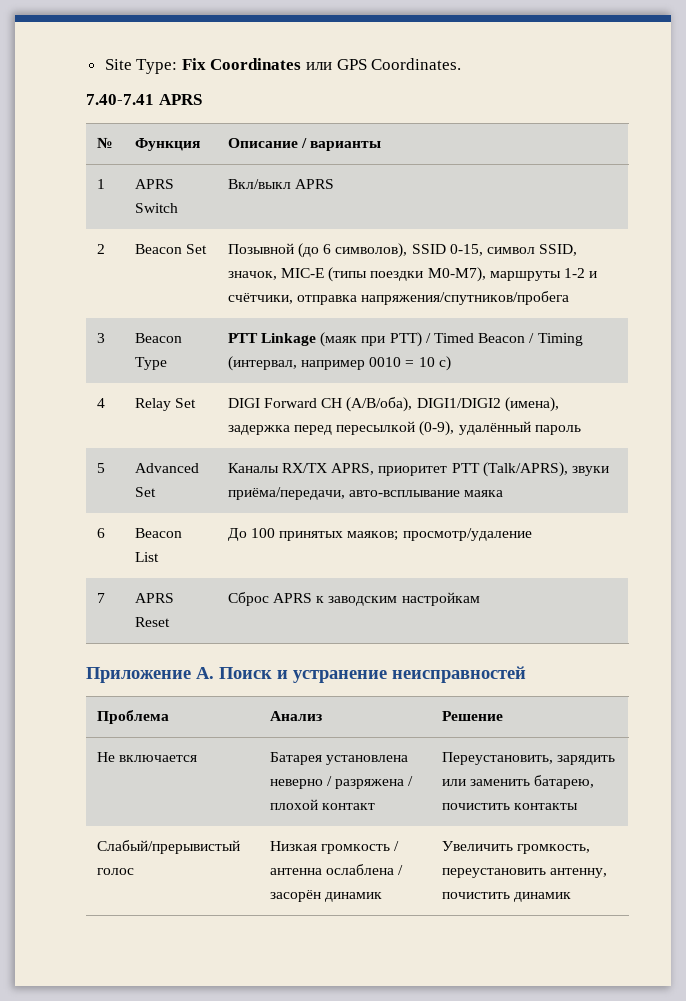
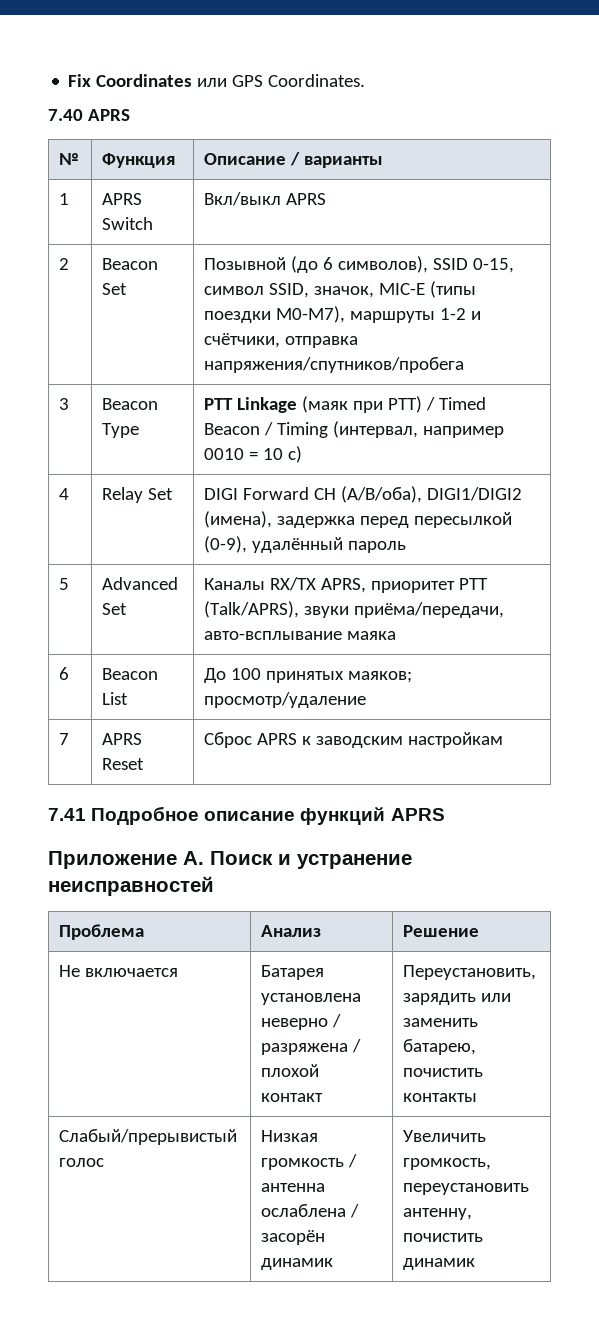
[104,59,178,74] Site Type: -> (68, 80) none
[86,94,154,105] 7.40-7.41 -> [48,109,83,121] 7.40
(480, 599) none -> [48,806,445,825] // 7.41 Подробное описание функций APRS

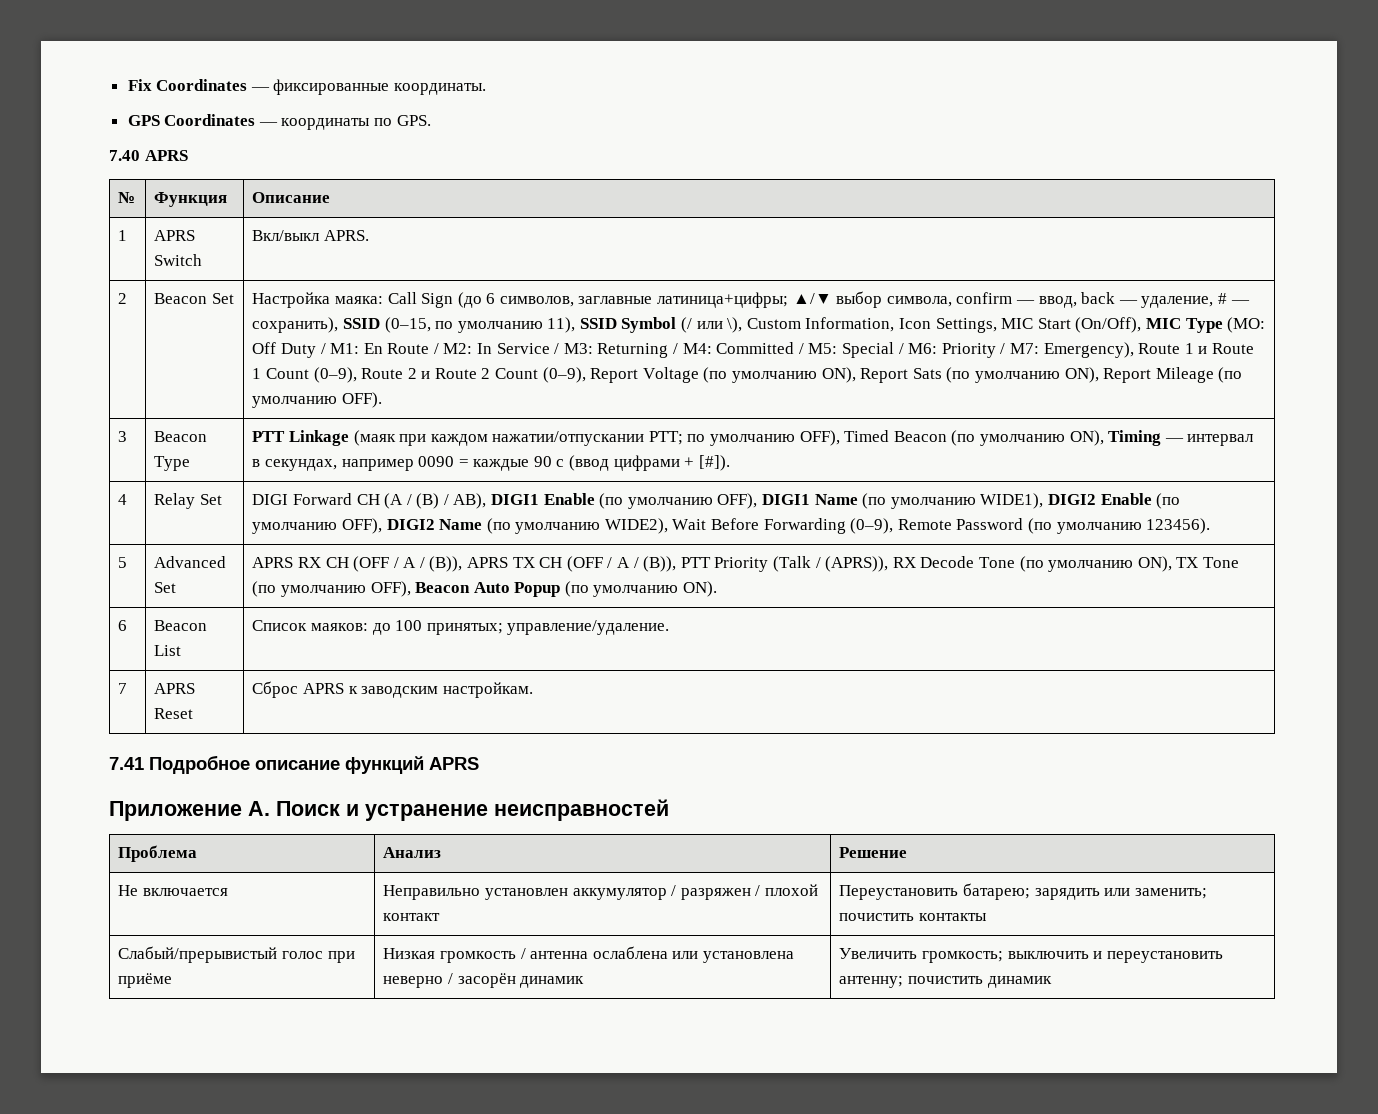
[197,74,366,87] или GPS Coordinates. -> [250,79,487,95] [127,114,431,130] — фиксированные координаты. // GPS Coordinates — координаты по GPS.
[290,152,384,168] / варианты -> (331, 197) none
[286,193,327,205] APRS -> [323,230,369,241] APRS.
[204,256,515,273] [204,281,477,298] [204,306,482,323] [204,333,359,348] [204,357,465,373] Позывной (до 6 символов), SSID 0-15, символ SSID, значок, MIC-E (типы поездки M0-M7), маршруты 1-2 и счётчики, отправка напряжения/спутников/пробега -> [252,291,1250,308] [252,317,1266,333] [252,342,1254,358] [252,367,1243,383] [252,392,382,408] Настройка маяка: Call Sign (до 6 символов, заглавные латиница+цифры; ▲/▼ выбор символа, confirm — ввод, back — удаление, # — сохранить), SSID (0–15, по умолчанию 11), SSID Symbol (/ или \), Custom Information, Icon Settings, MIC Start (On/Off), MIC Type (MO: Off Duty / M1: En Route / M2: In Service / M3: Returning / M4: Committed / M5: Special / M6: Priority / M7: Emergency), Route 1 и Route 1 Count (0–9), Route 2 и Route 2 Count (0–9), Report Voltage (по умолчанию ON), Report Sats (по умолчанию ON), Report Mileage (по умолчанию OFF).
[388,396,487,413] [204,421,505,438] [204,446,303,463] PTT) / Timed Beacon / Timing (интервал, например 0010 = 10 с) -> [430,430,1255,446] [252,455,730,471] каждом нажатии/отпускании PTT; по умолчанию OFF), Timed Beacon (по умолчанию ON), Timing — интервал в секундах, например 0090 = каждые 90 с (ввод цифрами + [#]).
[341,486,523,503] [204,511,513,528] [204,536,407,553] [59,578,70,590] [102,577,179,590] [102,603,128,615] [204,577,489,593] [204,601,505,618] [204,631,397,640] [59,667,70,680] [102,668,159,680] [102,692,129,705] [204,668,413,683] [204,692,367,708] (A/B/оба), DIGI1/DIGI2 (имена), задержка перед пересылкой (0-9), удалённый пароль // 5 | Advanced Set | Каналы RX/TX APRS, приоритет PTT (Talk/APRS), звуки приёма/передачи, авто-всплывание маяка // 6 | Beacon List | До 100 принятых маяков; просмотр/удаление -> [384,493,1181,509] [252,518,1211,534] [118,557,128,568] [154,556,227,568] [154,582,177,593] [252,556,1239,572] [252,581,718,597] [118,620,128,631] [154,620,208,631] [154,645,182,656] [252,620,670,635] (A / (B) / AB), DIGI1 Enable (по умолчанию OFF), DIGI1 Name (по умолчанию WIDE1), DIGI2 Enable (по умолчанию OFF), DIGI2 Name (по умолчанию WIDE2), Wait Before Forwarding (0–9), Remote Password (по умолчанию 123456). // 5 | Advanced Set | APRS RX CH (OFF / A / (B)), APRS TX CH (OFF / A / (B)), PTT Priority (Talk / (APRS)), RX Decode Tone (по умолчанию ON), TX Tone (по умолчанию OFF), Beacon Auto Popup (по умолчанию ON). // 6 | Beacon List | Список маяков: до 100 принятых; управление/удаление.
[408,732,504,748] настройкам -> [442,682,533,698] настройкам.
[261,965,325,980] [261,993,362,1005] [261,1014,342,1030] [261,1039,362,1055] [261,1064,320,1077] [261,1093,324,1102] [403,965,537,980] [403,993,512,1005] [403,1018,479,1027] [403,1039,477,1055] Батарея установлена неверно / разряжена / плохой контакт | Переустановить, зарядить или заменить батарею, -> [383,884,818,900] [383,913,441,921] [839,883,1207,900] Неправильно установлен аккумулятор / разряжен / плохой контакт | Переустановить батарею; зарядить или заменить;
(105, 1162) none -> [327,951,355,963] [118,973,173,988] при приёме
(347, 1210) none -> [672,951,794,963] [383,976,444,988] или установлена неверно
[403,1158,492,1170] [403,1183,530,1195] [403,1208,473,1220] громкость, переустановить антенну, -> [921,951,1223,963] [839,976,904,988] громкость; выключить и переустановить антенну;

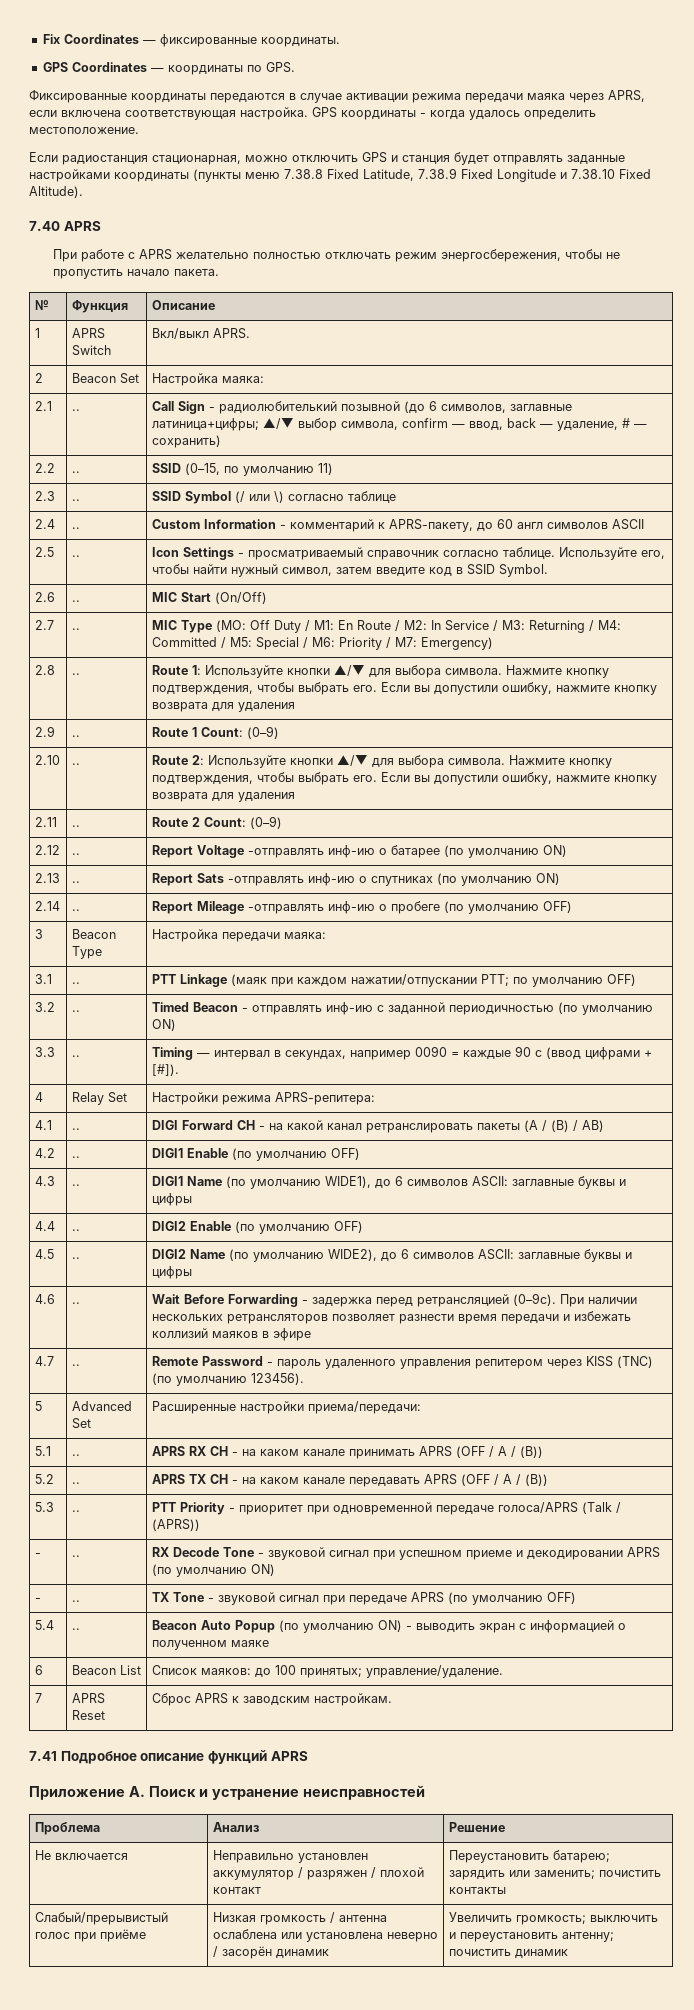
[109,150,188,161] 7.40 APRS -> [29,90,645,103] [29,107,596,120] [29,127,139,134] [29,152,625,165] [29,168,651,182] [29,186,83,198] [29,221,101,231] [53,249,621,262] [53,269,220,279] Фиксированные координаты передаются в случае активации режима передачи маяка через APRS, если включена соответствующая настройка. GPS координаты - когда удалось определить местоположение. // Если радиостанция стационарная, можно отключить GPS и станция будет отправлять заданные настройками координаты (пункты меню 7.38.8 Fixed Latitude, 7.38.9 Fixed Longitude и 7.38.10 Fixed Altitude). // 7.40 APRS // При работе с APRS желательно полностью отключать режим энергосбережения, чтобы не пропустить начало пакета.
[387,292,454,308] Call Sign -> [34,401,52,411] [71,409,80,411] [151,401,400,414] // 2.1 | .. | Call Sign - радиолюбителький позывной
[252,317,339,333] сохранить), -> [151,435,221,448] [34,463,55,473] [71,471,80,473] сохранить) // 2.2 | .. |
[547,317,576,333] 11), -> [317,463,333,475] [34,491,55,501] [71,499,80,501] 11) // 2.3 | .. |
[727,317,1142,333] \), Custom Information, Icon Settings, MIC Start (On/Off), -> [273,491,396,503] [34,519,55,529] [71,527,80,529] [151,519,644,532] [34,547,54,557] [71,555,80,557] [151,547,665,560] [151,564,548,577] [34,592,55,602] [71,600,80,602] [151,592,267,604] [34,620,54,630] [71,628,80,630] \) согласно таблице // 2.4 | .. | Custom Information - комментарий к APRS-пакету, до 60 англ символов ASCII // 2.5 | .. | Icon Settings - просматриваемый справочник согласно таблице. Используйте его, чтобы найти нужный символ, затем введите код в SSID Symbol. // 2.6 | .. | MIC Start (On/Off) // 2.7 | .. |
[1043,342,1254,358] [252,367,1243,383] [252,392,382,408] Emergency), Route 1 и Route 1 Count (0–9), Route 2 и Route 2 Count (0–9), Report Voltage (по умолчанию ON), Report Sats (по умолчанию ON), Report Mileage (по умолчанию OFF). -> [420,637,493,650] [34,665,55,675] [71,673,80,675] [151,665,609,678] [151,682,657,695] [151,702,295,712] [34,726,55,737] [71,735,80,737] [151,726,279,739] [34,755,60,765] [71,763,80,765] [151,755,612,768] [151,772,657,785] [151,792,295,802] [34,817,57,827] [71,825,80,827] [151,816,282,829] [34,845,60,855] [71,853,80,855] [151,845,567,858] [34,873,60,883] [71,881,80,883] [151,873,560,886] [34,901,60,911] [71,909,80,911] [151,901,572,914] Emergency) // 2.8 | .. | Route 1: Используйте кнопки ▲/▼ для выбора символа. Нажмите кнопку подтверждения, чтобы выбрать его. Если вы допустили ошибку, нажмите кнопку возврата для удаления // 2.9 | .. | Route 1 Count: (0–9) // 2.10 | .. | Route 2: Используйте кнопки ▲/▼ для выбора символа. Нажмите кнопку подтверждения, чтобы выбрать его. Если вы допустили ошибку, нажмите кнопку возврата для удаления // 2.11 | .. | Route 2 Count: (0–9) // 2.12 | .. | Report Voltage -отправлять инф-ию о батарее (по умолчанию ON) // 2.13 | .. | Report Sats -отправлять инф-ию о спутниках (по умолчанию ON) // 2.14 | .. | Report Mileage -отправлять инф-ию о пробеге (по умолчанию OFF)
(191, 463) none -> [151,929,326,942] [34,974,52,984] [71,982,80,984] | Настройка передачи маяка: // 3.1 | ..
[799,430,1104,446] OFF), Timed Beacon (по умолчанию ON), -> [606,974,636,986] [34,1002,55,1012] [71,1010,80,1012] [151,1002,653,1015] [151,1019,176,1031] [34,1047,55,1057] [71,1055,80,1057] OFF) // 3.2 | .. | Timed Beacon - отправлять инф-ию с заданной периодичностью (по умолчанию ON) // 3.3 | .. |
[252,493,380,505] DIGI Forward CH -> [151,1092,375,1105] [34,1120,52,1130] [71,1128,80,1130] [151,1120,520,1133] Настройки режима APRS-репитера: // 4.1 | .. | DIGI Forward CH - на какой канал ретранслировать пакеты
[453,493,487,509] AB), -> [581,1120,604,1132] [34,1148,55,1158] [71,1156,80,1158] AB) // 4.2 | .. |
[717,493,758,509] OFF), -> [330,1148,360,1160] [34,1176,55,1186] [71,1184,80,1186] OFF) // 4.3 | .. |
(1044, 501) none -> [374,1176,626,1189] [151,1193,192,1206] [34,1221,55,1231] [71,1229,80,1231] до 6 символов ASCII: заглавные буквы и цифры // 4.4 | .. |
[341,518,382,534] OFF), -> [333,1221,363,1233] [34,1249,54,1259] [71,1257,80,1259] OFF) // 4.5 | .. |
[672,518,1024,534] Wait Before Forwarding (0–9), Remote Password -> [380,1249,632,1262] [151,1266,192,1279] [34,1294,55,1304] [71,1302,80,1304] [151,1293,637,1307] [151,1311,631,1324] [151,1328,311,1341] [34,1356,54,1366] [71,1364,80,1366] [151,1356,653,1369] до 6 символов ASCII: заглавные буквы и цифры // 4.6 | .. | Wait Before Forwarding - задержка перед ретрансляцией (0–9c). При наличии нескольких ретрансляторов позволяет разнести время передачи и избежать коллизий маяков в эфире // 4.7 | .. | Remote Password - пароль удаленного управления репитером через KISS (TNC)
[252,556,1239,572] [252,581,411,597] APRS RX CH (OFF / A / (B)), APRS TX CH (OFF / A / (B)), PTT Priority (Talk / (APRS)), RX Decode Tone (по умолчанию ON), TX Tone (по умолчанию OFF), -> [151,1401,421,1414] [34,1446,51,1456] [71,1454,80,1456] [151,1446,543,1459] [34,1474,54,1484] [71,1482,80,1484] [151,1474,548,1487] [34,1502,54,1512] [71,1510,80,1512] [151,1502,621,1515] [151,1519,200,1531] [34,1553,41,1557] [71,1555,80,1557] [151,1547,660,1560] [151,1564,275,1577] [34,1598,41,1602] [71,1600,80,1602] [151,1592,576,1605] [34,1620,54,1630] [71,1628,80,1630] Расширенные настройки приема/передачи: // 5.1 | .. | APRS RX CH - на каком канале принимать APRS (OFF / A / (B)) // 5.2 | .. | APRS TX CH - на каком канале передавать APRS (OFF / A / (B)) // 5.3 | .. | PTT Priority - приоритет при одновременной передаче голоса/APRS (Talk / (APRS)) // - | .. | RX Decode Tone - звуковой сигнал при успешном приеме и декодировании APRS (по умолчанию ON) // - | .. | TX Tone - звуковой сигнал при передаче APRS (по умолчанию OFF) // 5.4 | .. |
[683,581,718,597] ON). -> [377,1620,626,1633] [151,1640,269,1650] ON) - выводить экран с информацией о полученном маяке

